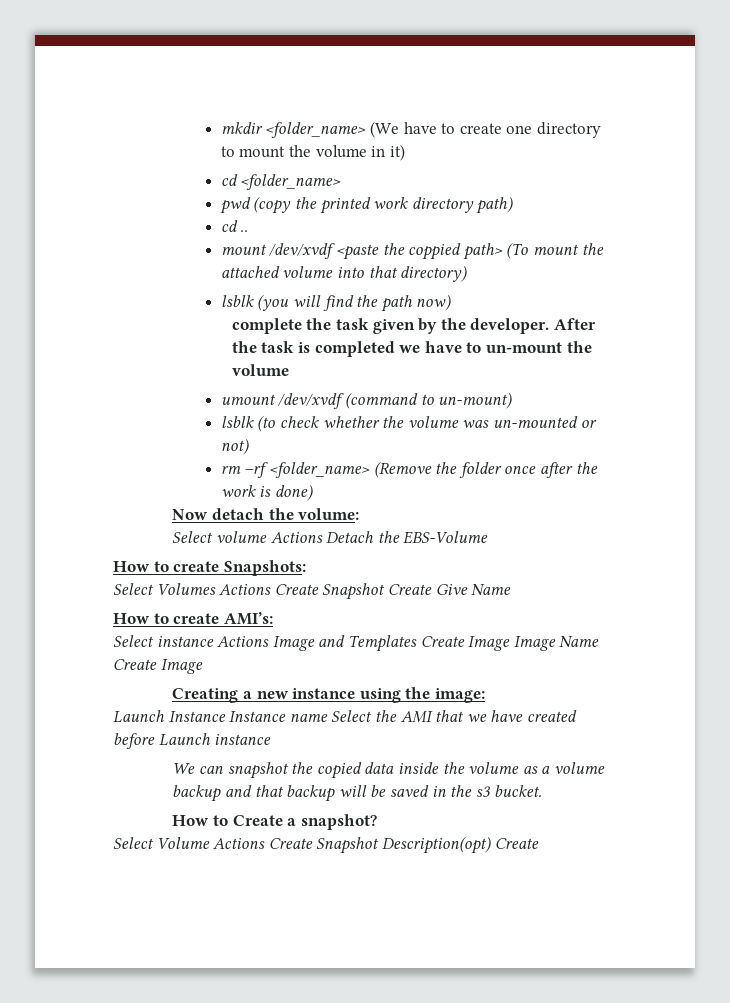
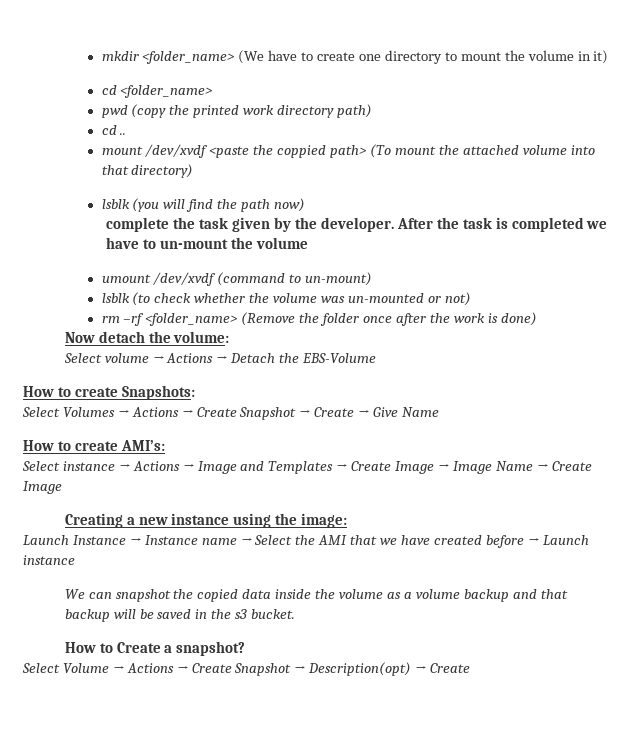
[270,532,323,543] Actions -> [152,353,228,363] → Actions →
[219,583,432,600] Actions Create Snapshot Create -> [117,407,370,420] → Actions → Create Snapshot → Create →
[217,636,270,647] Actions -> [118,461,194,471] → Actions →
[420,636,511,651] Create Image -> [336,461,450,474] → Create Image →
(600, 641) none -> [536,464,548,471] →
(226, 716) none -> [129,538,141,545] →
(328, 718) none -> [240,538,252,545] →
(155, 741) none -> [527,538,539,545] →
[213,836,491,854] Actions Create Snapshot Description(opt) -> [112,662,427,676] → Actions → Create Snapshot → Description(opt) →

